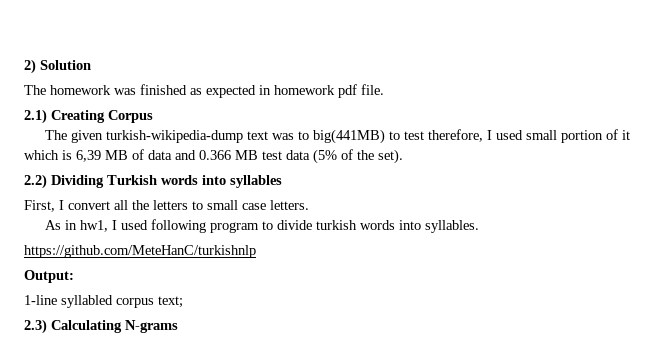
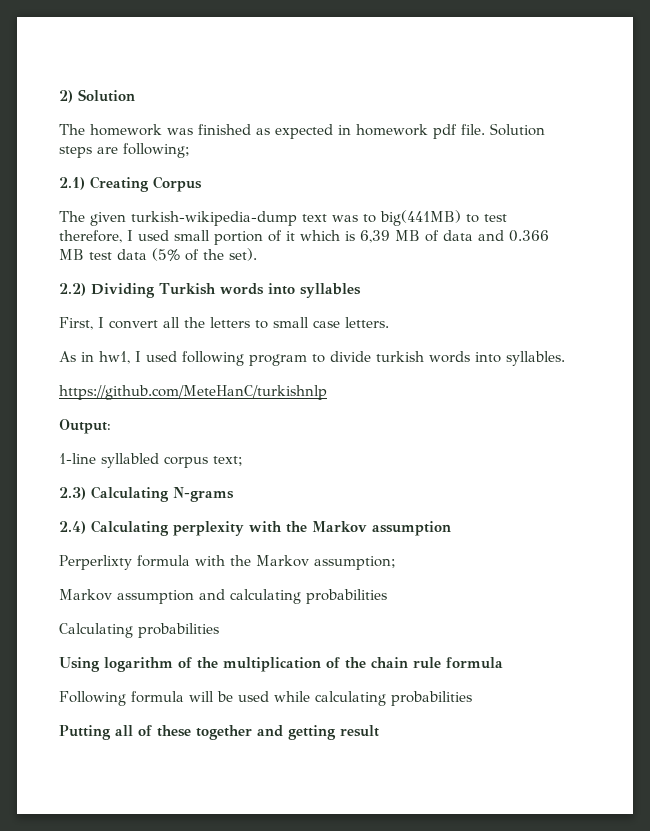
(384, 89) none -> [490,123,545,136] [59,143,190,158] Solution steps are following;
(178, 326) none -> [59,520,451,536] [59,555,396,570] [59,589,387,604] [59,623,219,638] [59,657,503,672] [59,691,472,706] [59,725,379,740] // 2.4) Calculating perplexity with the Markov assumption // Perperlixty formula with the Markov assumption; // Markov assumption and calculating probabilities // Calculating probabilities // Using logarithm of the multiplication of the chain rule formula // Following formula will be used while calculating probabilities // Putting all of these together and getting result

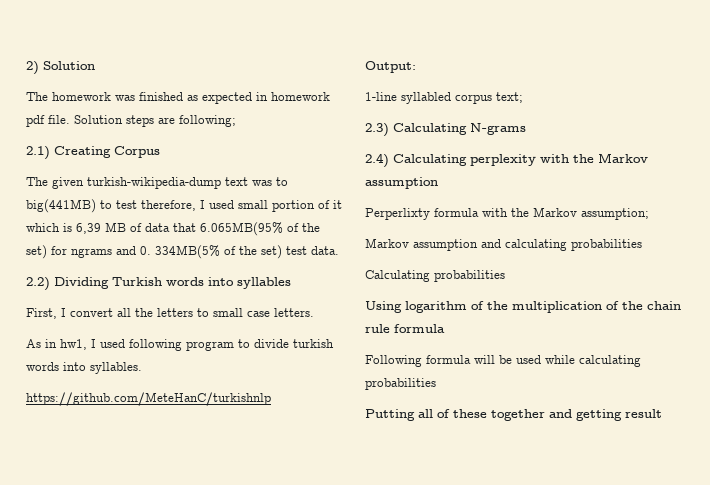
[478,230,549,242] [59,248,257,261] and 0.366 MB test data (5% of the set). -> [173,222,320,236] [26,245,339,259] that 6.065MB(95% of the set) for ngrams and 0. 334MB(5% of the set) test data.

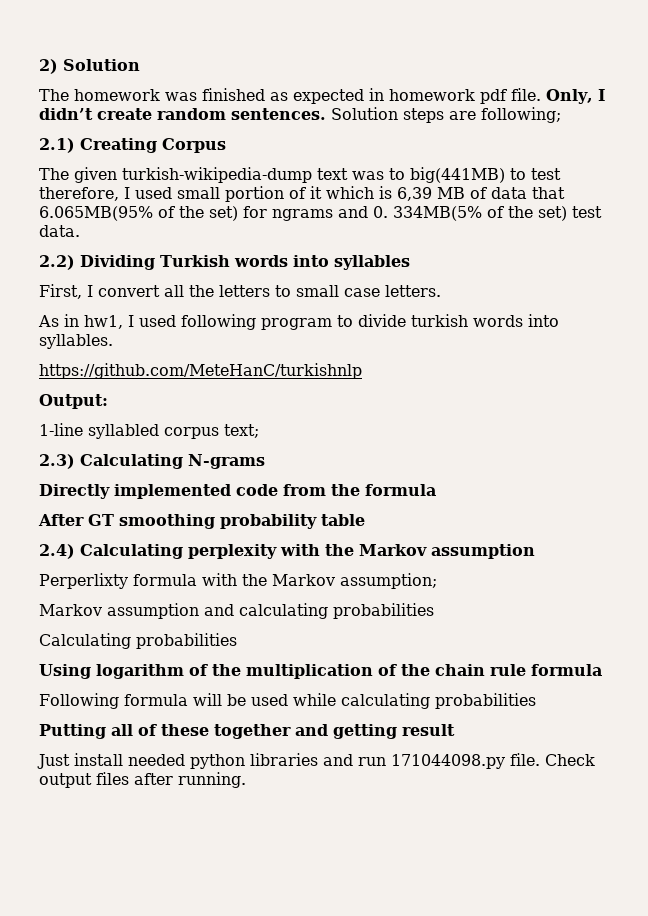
(70, 119) none -> [546,89,605,104] [39,108,326,120] Only, I didn’t create random sentences.
(526, 129) none -> [39,484,436,499] [38,514,365,529] // Directly implemented code from the formula // After GT smoothing probability table
(662, 413) none -> [37,753,595,769] [39,772,246,788] // Just install needed python libraries and run 171044098.py file. Check output files after running.

